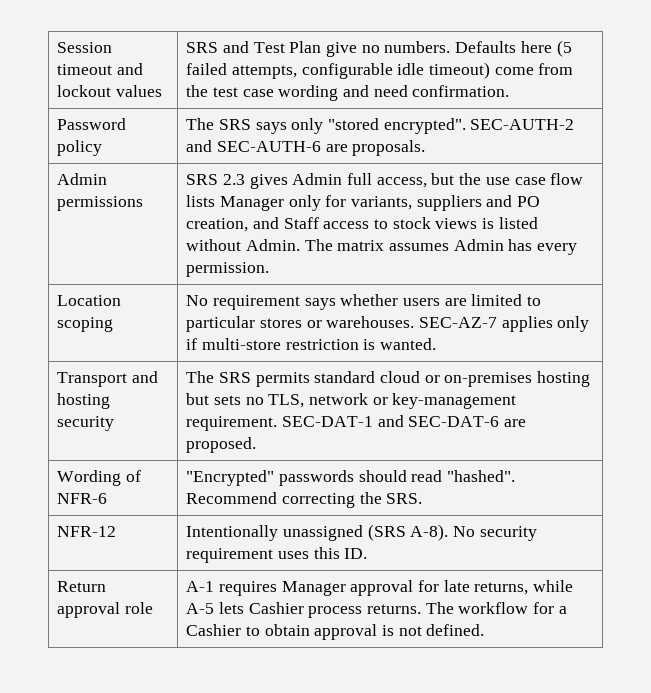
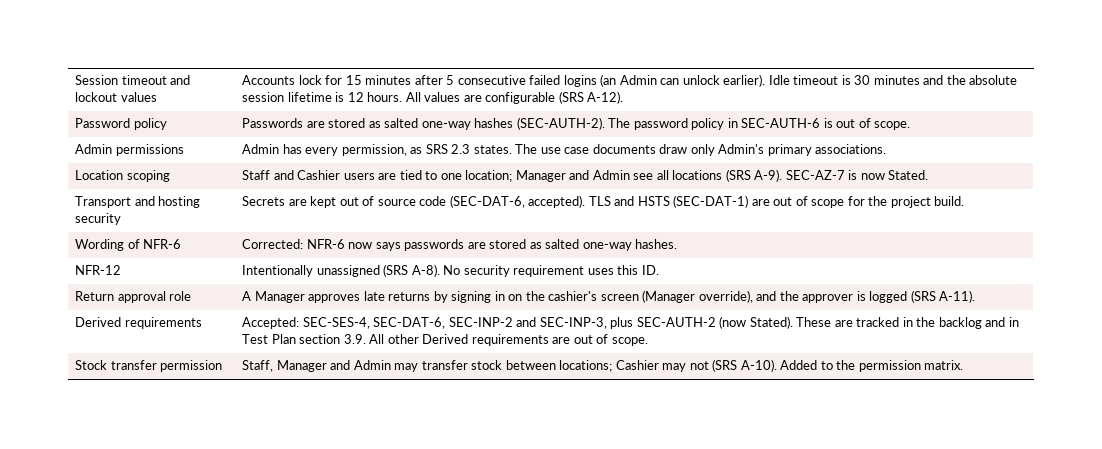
[186,40,572,57] [186,62,574,79] [186,85,510,101] [57,118,127,130] [57,140,103,156] [186,118,575,134] [186,140,426,156] [57,173,108,185] [57,196,144,211] [186,173,584,189] [186,195,541,211] [186,217,538,232] [186,239,578,255] [186,262,270,277] [57,295,122,306] [57,317,114,332] [186,294,542,310] [186,316,590,332] [186,338,436,350] [57,371,158,387] [57,393,111,409] [57,416,115,431] [186,371,591,387] [186,393,517,409] [186,415,526,431] [186,437,257,453] [57,470,141,486] [57,493,108,504] [186,470,515,486] [186,492,423,508] SRS and Test Plan give no numbers. Defaults here (5 failed attempts, configurable idle timeout) come from the test case wording and need confirmation. // Password policy | The SRS says only "stored encrypted". SEC-AUTH-2 and SEC-AUTH-6 are proposals. // Admin permissions | SRS 2.3 gives Admin full access, but the use case flow lists Manager only for variants, suppliers and PO creation, and Staff access to stock views is listed without Admin. The matrix assumes Admin has every permission. // Location scoping | No requirement says whether users are limited to particular stores or warehouses. SEC-AZ-7 applies only if multi-store restriction is wanted. // Transport and hosting security | The SRS permits standard cloud or on-premises hosting but sets no TLS, network or key-management requirement. SEC-DAT-1 and SEC-DAT-6 are proposed. // Wording of NFR-6 | "Encrypted" passwords should read "hashed". Recommend correcting the SRS. -> [242,74,1018,87] [242,91,624,104] [75,118,167,130] [242,117,911,130] [75,144,184,156] [242,144,887,156] [75,170,170,182] [242,169,929,182] [75,196,201,208] [75,213,122,225] [242,195,965,208] [75,239,182,251] [242,239,678,251] Accounts lock for 15 minutes after 5 consecutive failed logins (an Admin can unlock earlier). Idle timeout is 30 minutes and the absolute session lifetime is 12 hours. All values are configurable (SRS A-12). // Password policy | Passwords are stored as salted one-way hashes (SEC-AUTH-2). The password policy in SEC-AUTH-6 is out of scope. // Admin permissions | Admin has every permission, as SRS 2.3 states. The use case documents draw only Admin's primary associations. // Location scoping | Staff and Cashier users are tied to one location; Manager and Admin see all locations (SRS A-9). SEC-AZ-7 is now Stated. // Transport and hosting security | Secrets are kept out of source code (SEC-DAT-6, accepted). TLS and HSTS (SEC-DAT-1) are out of scope for the project build. // Wording of NFR-6 | Corrected: NFR-6 now says passwords are stored as salted one-way hashes.
[186,580,574,596] [186,602,567,618] [186,624,485,640] A-1 requires Manager approval for late returns, while A-5 lets Cashier process returns. The workflow for a Cashier to obtain approval is not defined. -> [242,290,976,303] [75,317,202,329] [242,316,1019,329] [242,334,648,346] [75,360,223,372] [242,359,964,372] A Manager approves late returns by signing in on the cashier's screen (Manager override), and the approver is logged (SRS A-11). // Derived requirements | Accepted: SEC-SES-4, SEC-DAT-6, SEC-INP-2 and SEC-INP-3, plus SEC-AUTH-2 (now Stated). These are tracked in the backlog and in Test Plan section 3.9. All other Derived requirements are out of scope. // Stock transfer permission | Staff, Manager and Admin may transfer stock between locations; Cashier may not (SRS A-10). Added to the permission matrix.

